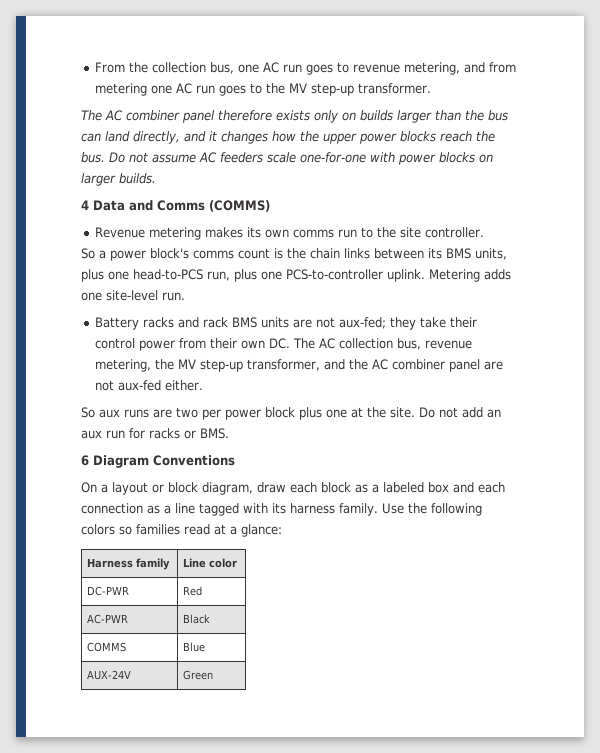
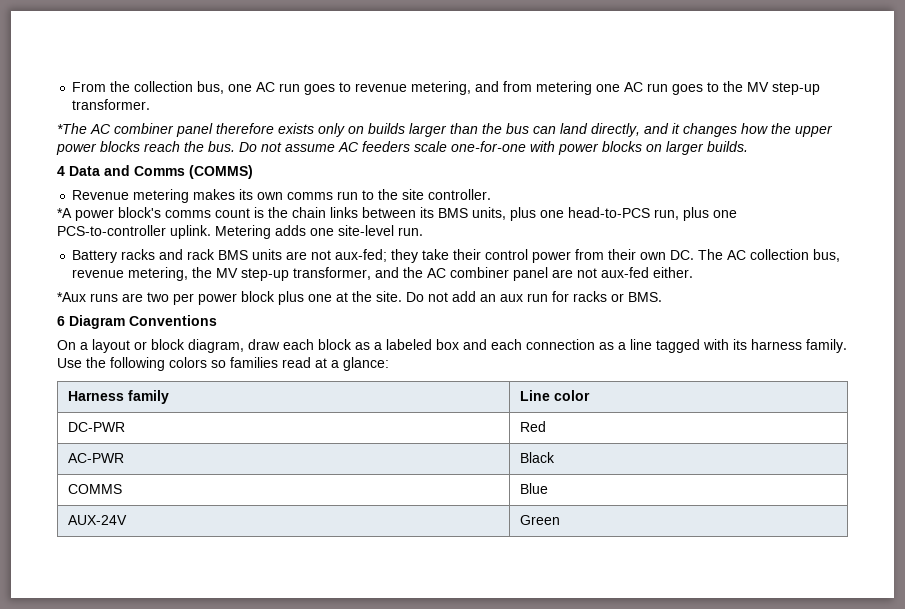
[81,110,102,121] The -> [57,123,87,134] *The
[81,248,106,259] So a -> [57,208,72,218] *A
[81,407,120,418] So aux -> [57,292,86,302] *Aux

